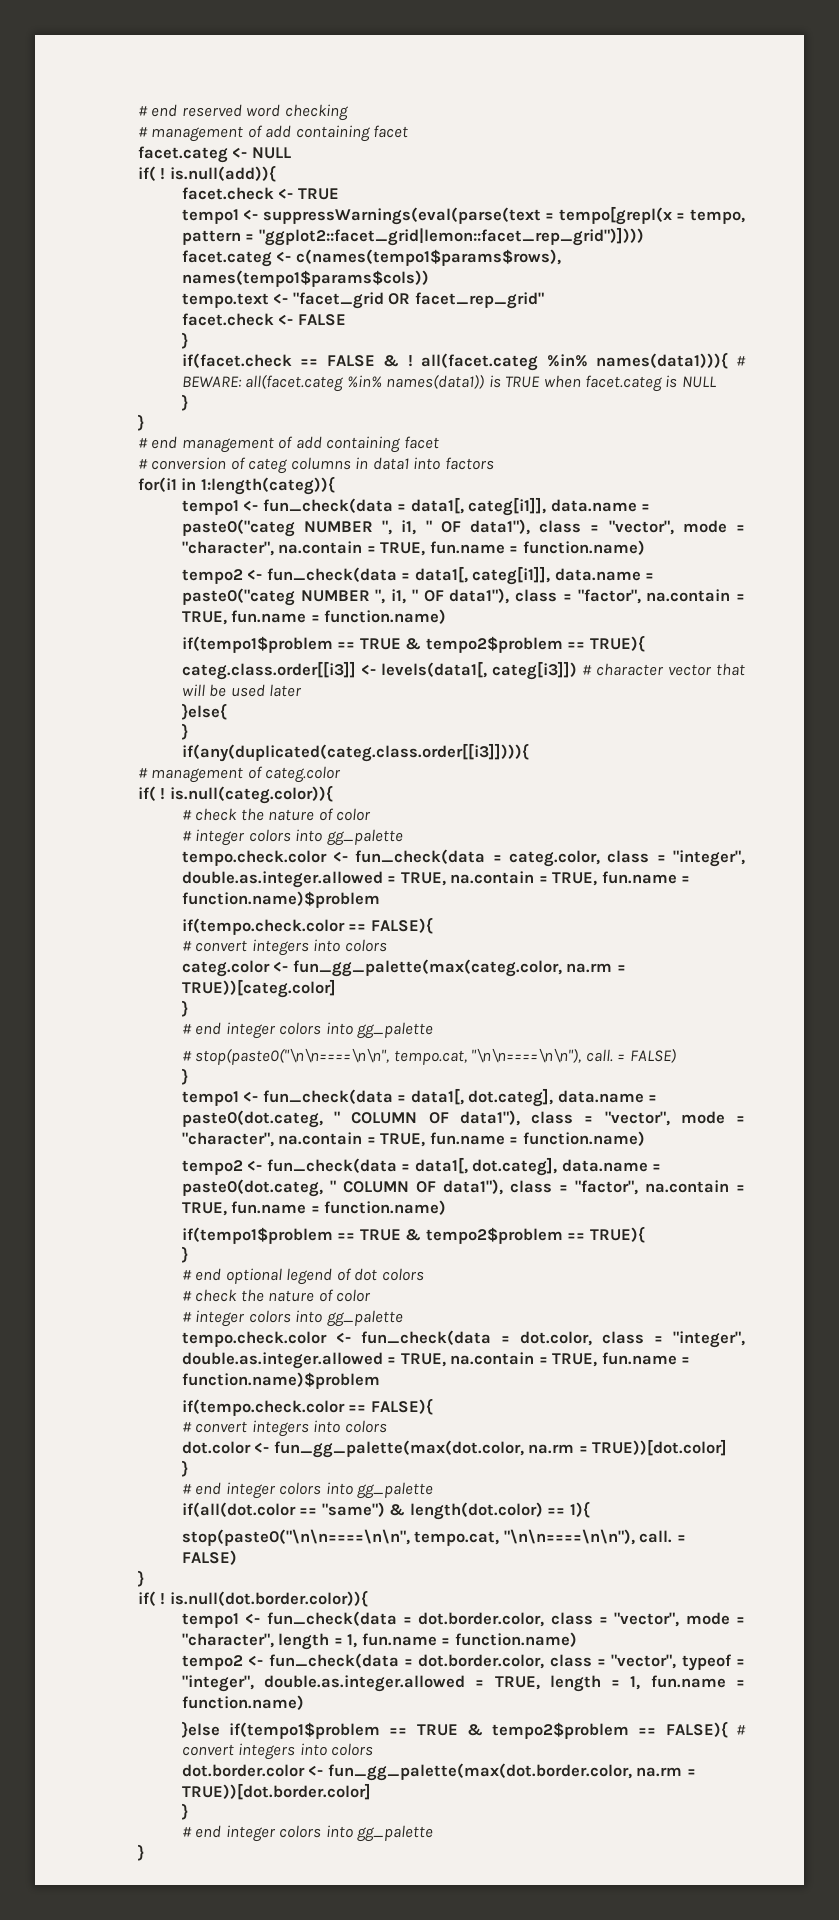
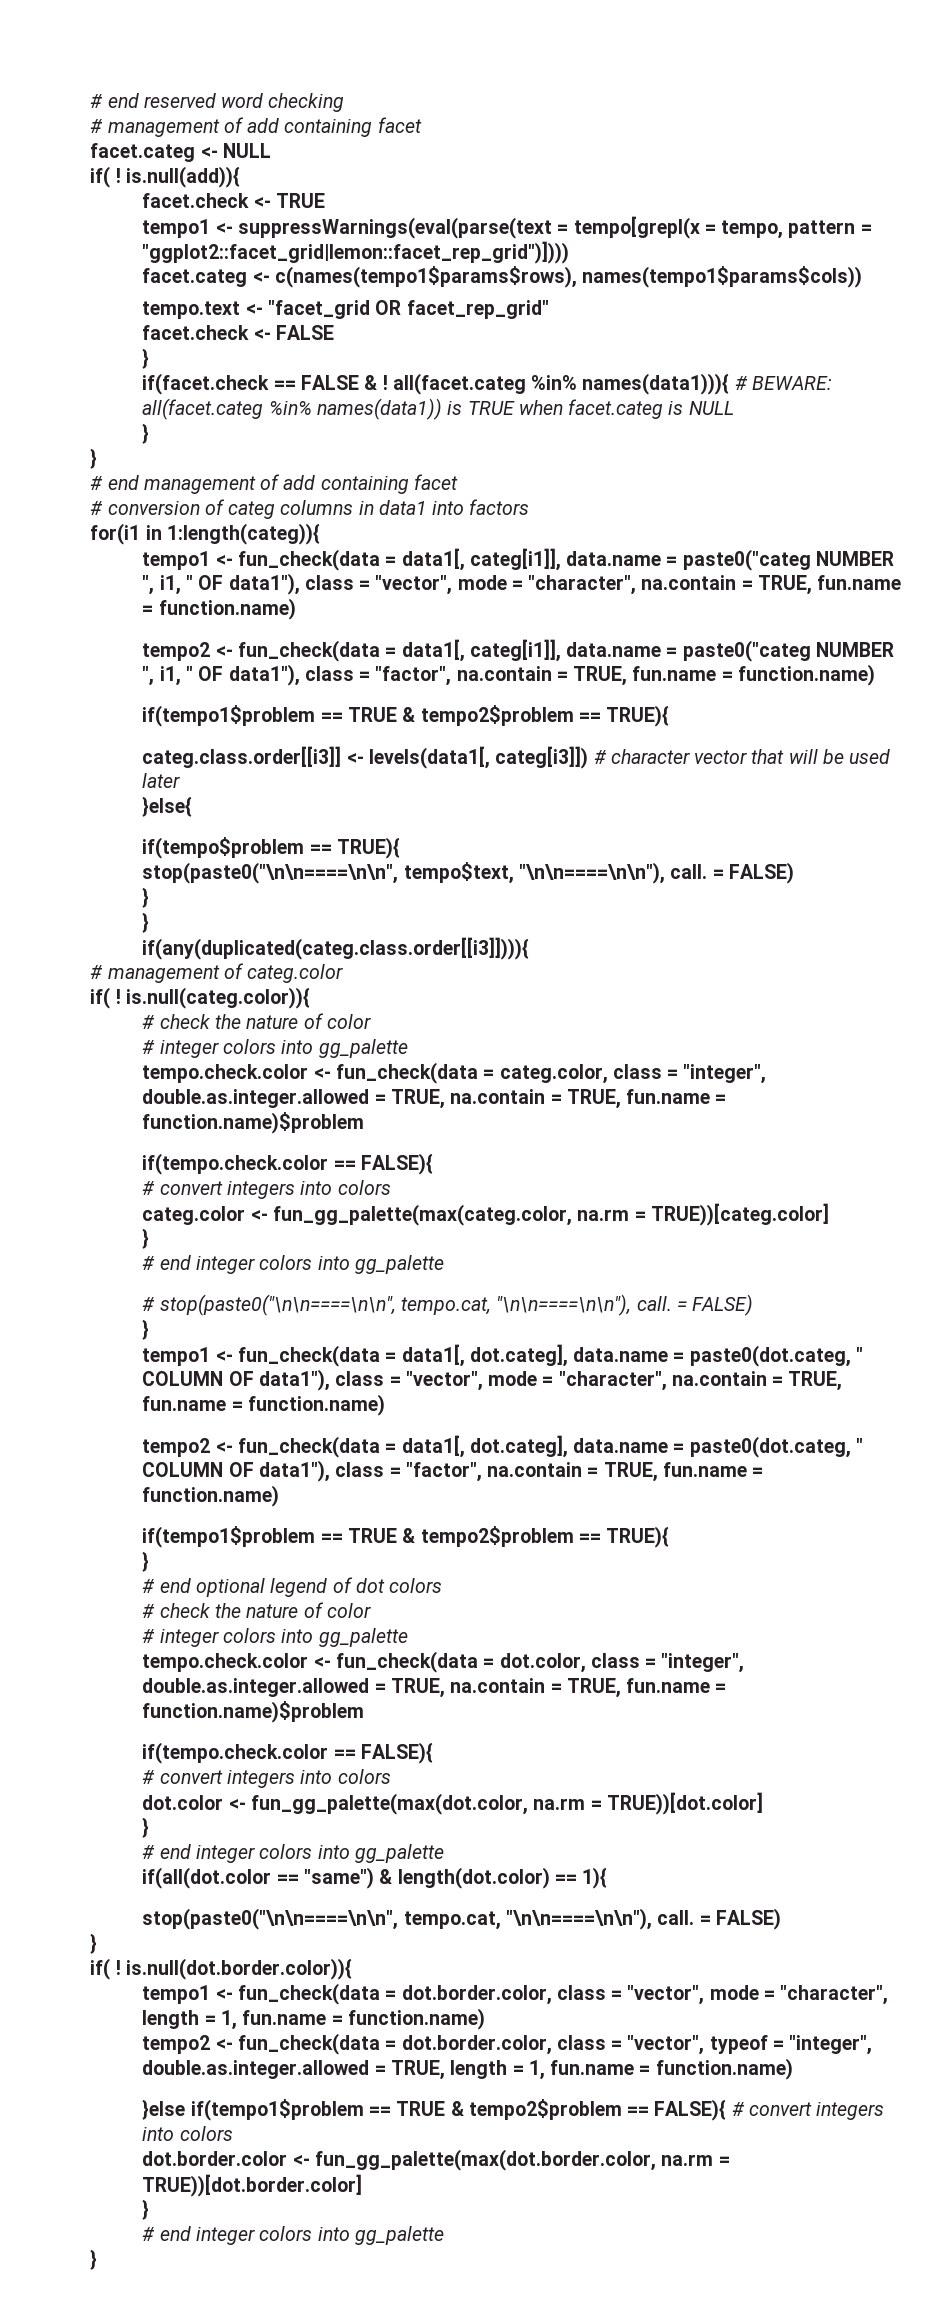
(227, 711) none -> [142,837,400,859] [142,862,794,884] [142,887,150,908] // if(tempo$problem == TRUE){ // stop(paste0("\n\n====\n\n", tempo$text, "\n\n====\n\n"), call. = FALSE) // }

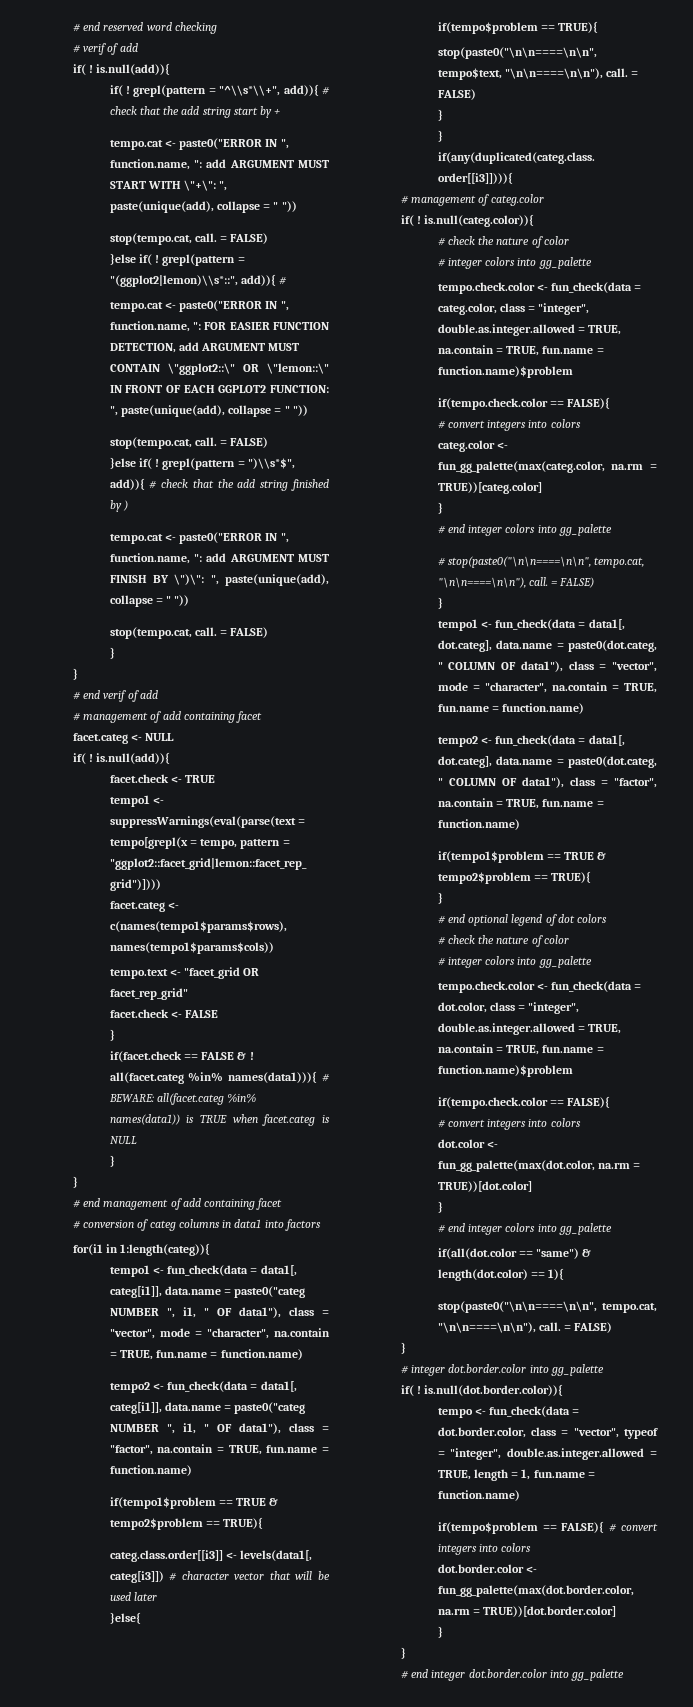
(345, 102) none -> [72,43,138,55] [72,63,171,75] [109,84,330,97] [109,106,281,118] [109,138,289,150] [109,159,329,170] [109,180,228,191] [109,201,297,213] [109,233,269,245] [109,253,245,266] [109,274,288,287] [109,300,289,312] [109,321,329,332] [109,342,300,353] [109,363,329,375] [109,385,329,393] [109,405,308,417] [109,437,269,449] [109,457,295,470] [109,478,329,491] [109,500,128,512] [109,532,289,544] [109,553,329,564] [109,574,329,586] [109,595,190,607] [109,627,269,639] [109,647,115,659] [72,668,78,680] [72,690,158,702] // # verif of add // if( ! is.null(add)){ // if( ! grepl(pattern = "^\\s*\\+", add)){ # check that the add string start by + // tempo.cat <- paste0("ERROR IN ", function.name, ": add ARGUMENT MUST START WITH \"+\": ", paste(unique(add), collapse = " ")) // stop(tempo.cat, call. = FALSE) // }else if( ! grepl(pattern = "(ggplot2|lemon)\\s*::", add)){ # // tempo.cat <- paste0("ERROR IN ", function.name, ": FOR EASIER FUNCTION DETECTION, add ARGUMENT MUST CONTAIN \"ggplot2::\" OR \"lemon::\" IN FRONT OF EACH GGPLOT2 FUNCTION: ", paste(unique(add), collapse = " ")) // stop(tempo.cat, call. = FALSE) // }else if( ! grepl(pattern = ")\\s*$", add)){ # check that the add string finished by ) // tempo.cat <- paste0("ERROR IN ", function.name, ": add ARGUMENT MUST FINISH BY \")\": ", paste(unique(add), collapse = " ")) // stop(tempo.cat, call. = FALSE) // } // } // # end verif of add
[90,1958,352,1980] [142,1983,889,2005] [142,2008,485,2030] [142,2035,211,2054] if( ! is.null(dot.border.color)){ // tempo1 <- fun_check(data = dot.border.color, class = "vector", mode = "character", length = 1, fun.name = function.name) // tempo2 -> [400,1364,604,1376] [400,1384,564,1396] [437,1408,473,1418] # integer dot.border.color into gg_palette // if( ! is.null(dot.border.color)){ // tempo
[142,2099,622,2121] }else if(tempo1$problem == TRUE & tempo2$problem -> [437,1522,538,1534] if(tempo$problem
[142,2226,444,2245] [90,2249,98,2270] // # end integer colors into gg_palette // } -> [400,1647,406,1659] [400,1669,625,1681] // } // # end integer dot.border.color into gg_palette

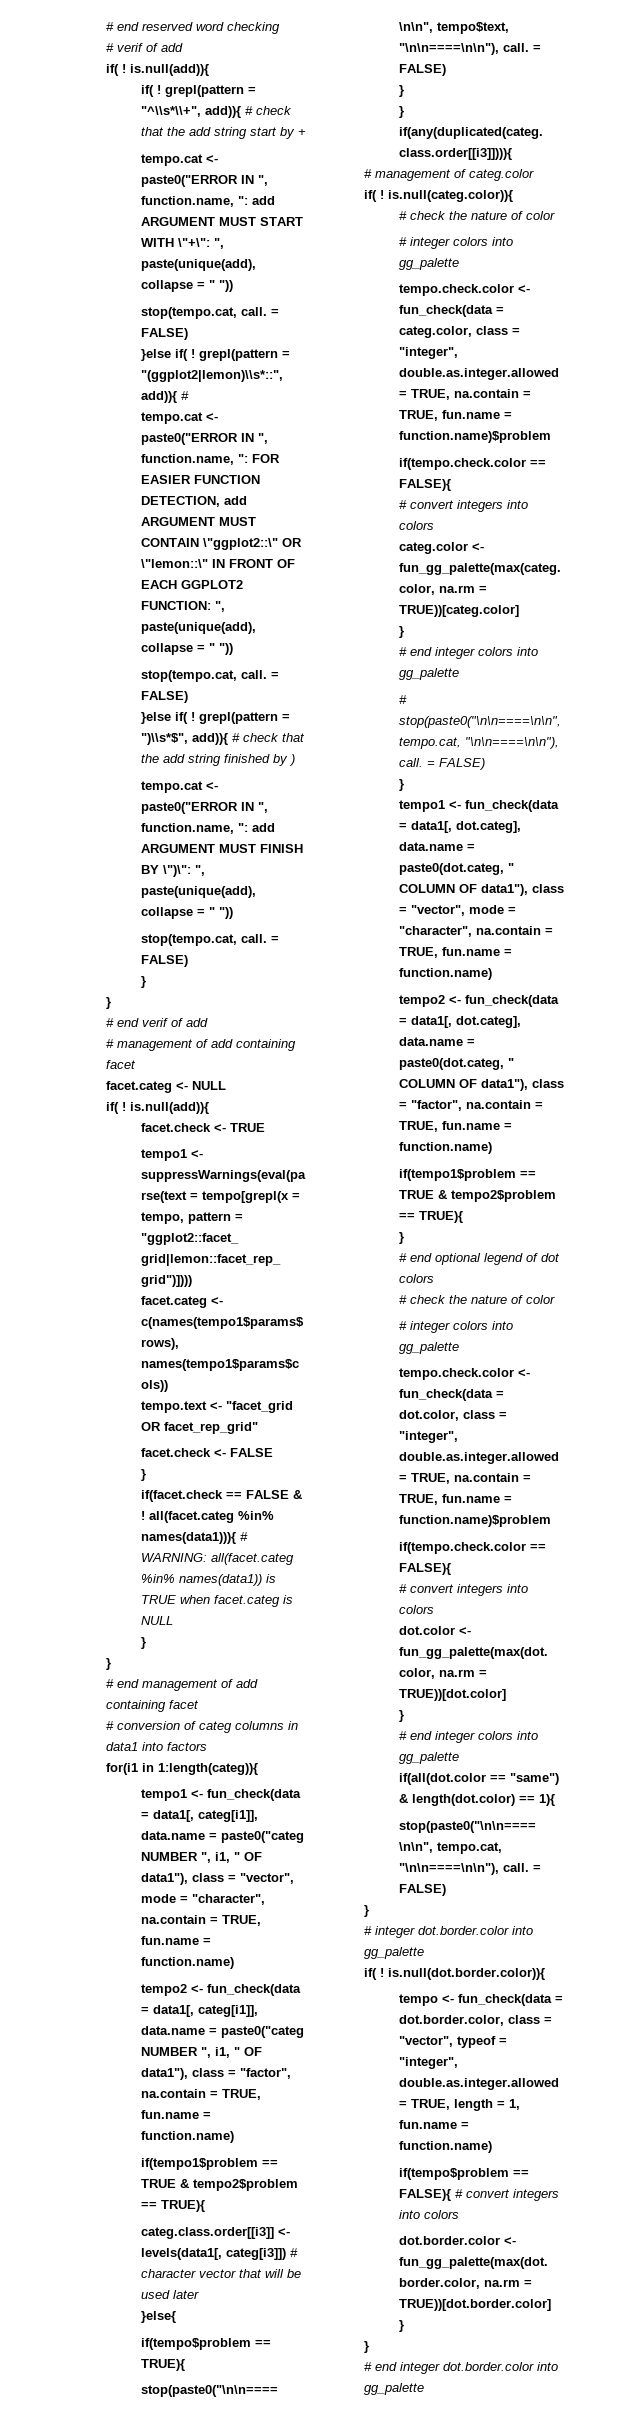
[108,1094,154,1102] BEWARE: -> [141,1553,208,1562] WARNING:

